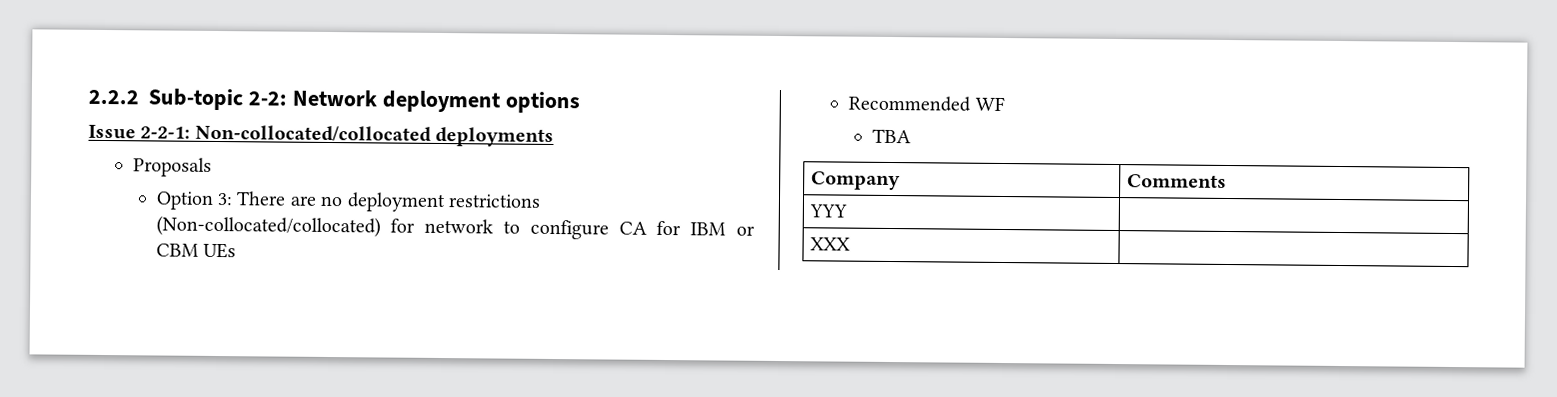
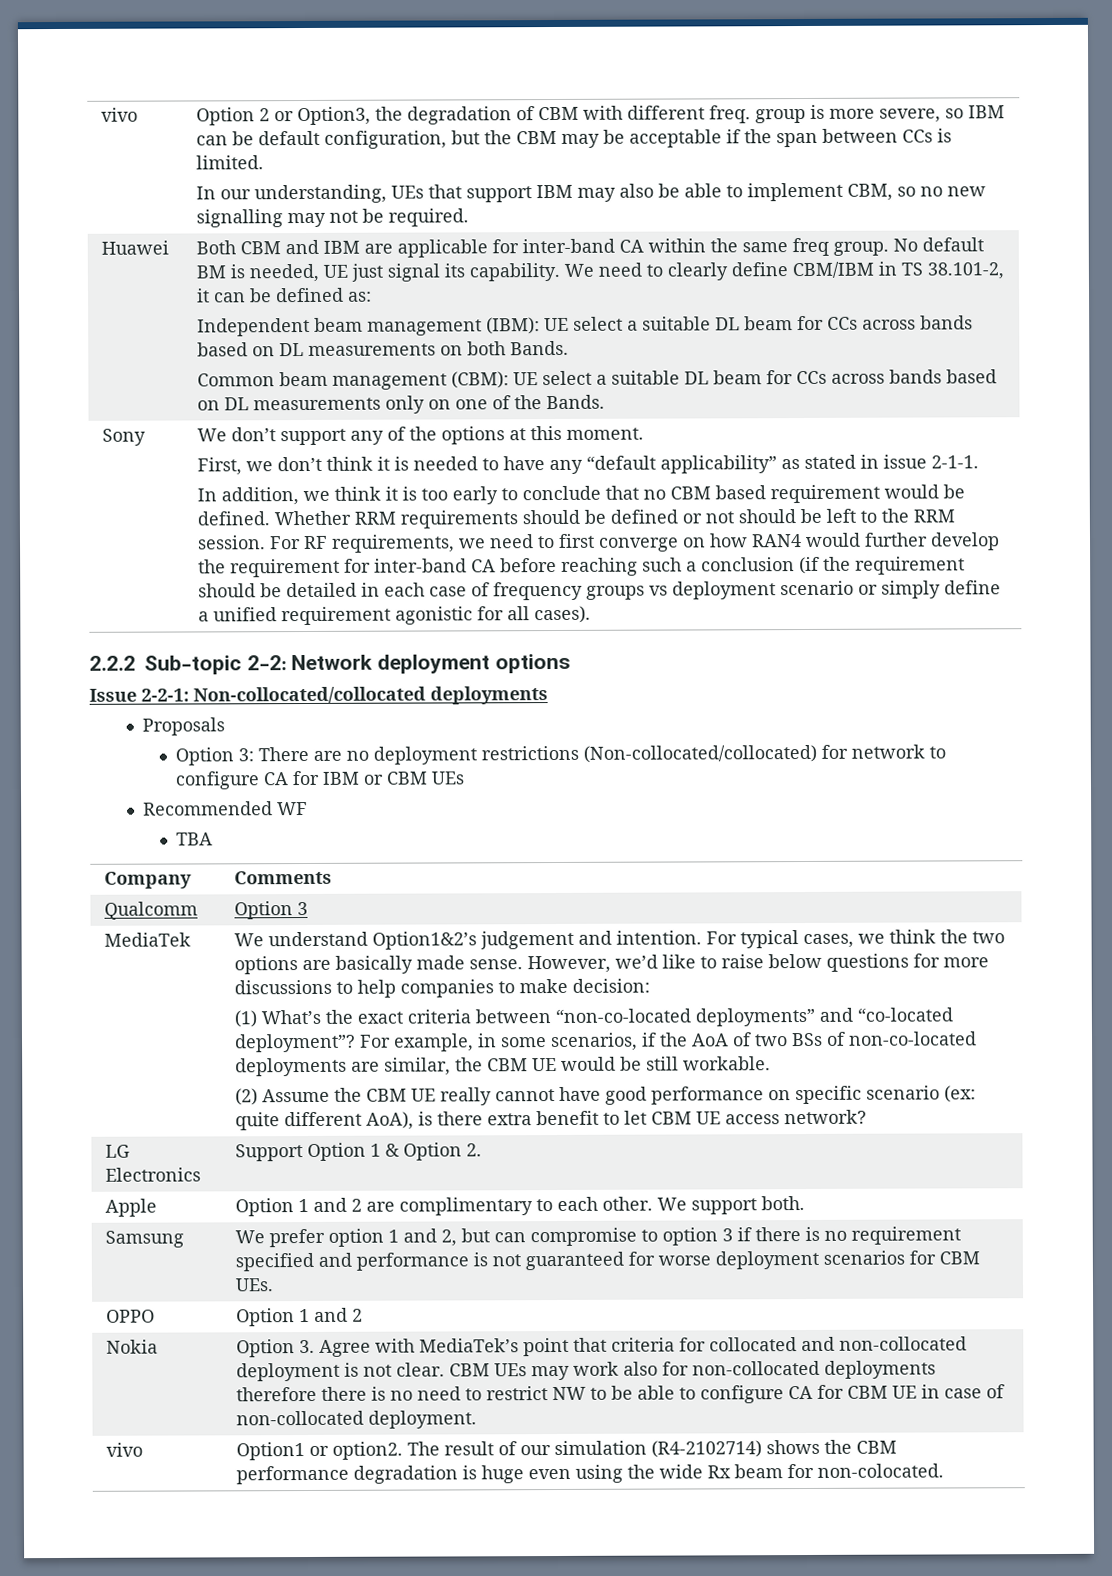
(88, 97) none -> [100,107,138,122] [195,104,1005,126] [195,128,952,149] [195,155,264,170] [195,182,986,204] [195,208,469,228] [100,240,169,255] [195,237,984,258] [195,261,1004,283] [195,287,372,303] [196,315,973,337] [196,340,569,357] [196,369,997,390] [196,394,605,414] [101,428,146,446] [196,425,644,446] [196,454,979,476] [196,484,965,506] [196,508,955,529] [196,532,1000,553] [197,556,965,578] [197,580,1001,601] [197,605,591,626] vivo | Option 2 or Option3, the degradation of CBM with different freq. group is more severe, so IBM can be default configuration, but the CBM may be acceptable if the span between CCs is limited. // In our understanding, UEs that support IBM may also be able to implement CBM, so no new signalling may not be required. // Huawei | Both CBM and IBM are applicable for inter-band CA within the same freq group. No default BM is needed, UE just signal its capability. We need to clearly define CBM/IBM in TS 38.101-2, it can be defined as: // Independent beam management (IBM): UE select a suitable DL beam for CCs across bands based on DL measurements on both Bands. // Common beam management (CBM): UE select a suitable DL beam for CCs across bands based on DL measurements only on one of the Bands. // Sony | We don’t support any of the options at this moment. // First, we don’t think it is needed to have any “default applicability” as stated in issue 2-1-1. // In addition, we think it is too early to conclude that no CBM based requirement would be defined. Whether RRM requirements should be defined or not should be left to the RRM session. For RF requirements, we need to first converge on how RAN4 would further develop the requirement for inter-band CA before reaching such a conclusion (if the requirement should be detailed in each case of frequency groups vs deployment scenario or simply define a unified requirement agonistic for all cases). //
[809,204,848,218] [810,237,851,251] YYY | // XXX | -> [103,901,198,920] [233,901,308,920] [103,932,191,947] [233,929,1005,950] [233,953,989,975] [233,978,650,998] [233,1007,953,1028] [233,1031,977,1053] [234,1056,771,1077] [234,1085,976,1106] [234,1109,867,1131] [104,1144,130,1158] [104,1167,201,1182] [234,1142,482,1162] [104,1198,157,1217] [234,1196,805,1217] [104,1230,184,1248] [234,1226,961,1248] [234,1250,980,1272] [234,1278,274,1292] [105,1309,155,1323] [235,1307,363,1327] [105,1339,158,1354] [235,1336,967,1358] [235,1360,936,1382] [235,1384,1005,1404] [235,1410,477,1429] [105,1442,143,1457] [235,1439,897,1461] [235,1463,944,1485] Qualcomm | Option 3 // MediaTek | We understand Option1&2’s judgement and intention. For typical cases, we think the two options are basically made sense. However, we’d like to raise below questions for more discussions to help companies to make decision: // (1) What’s the exact criteria between “non-co-located deployments” and “co-located deployment”? For example, in some scenarios, if the AoA of two BSs of non-co-located deployments are similar, the CBM UE would be still workable. // (2) Assume the CBM UE really cannot have good performance on specific scenario (ex: quite different AoA), is there extra benefit to let CBM UE access network? // LG Electronics | Support Option 1 & Option 2. // Apple | Option 1 and 2 are complimentary to each other. We support both. // Samsung | We prefer option 1 and 2, but can compromise to option 3 if there is no requirement specified and performance is not guaranteed for worse deployment scenarios for CBM UEs. // OPPO | Option 1 and 2 // Nokia | Option 3. Agree with MediaTek’s point that criteria for collocated and non-collocated deployment is not clear. CBM UEs may work also for non-collocated deployments therefore there is no need to restrict NW to be able to configure CA for CBM UE in case of non-collocated deployment. // vivo | Option1 or option2. The result of our simulation (R4-2102714) shows the CBM performance degradation is huge even using the wide Rx beam for non-colocated.

